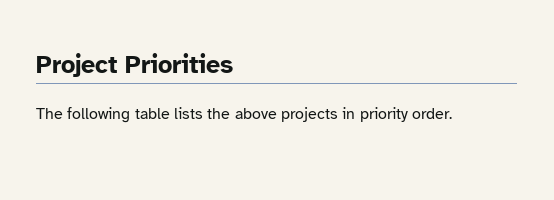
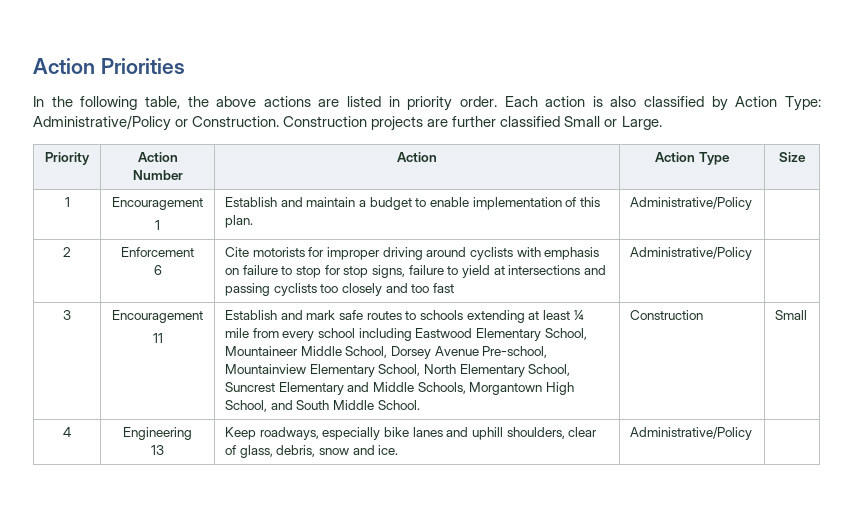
[36,53,117,77] Project -> [33,58,95,74] Action
[36,107,452,123] The following table lists the above projects in priority order. -> [33,96,822,111] [33,115,662,131] [45,152,90,165] [137,152,178,162] [132,170,183,180] [397,152,438,162] [655,152,730,165] [779,152,806,162] [64,197,70,207] [112,197,203,210] [155,220,160,230] [225,197,600,210] [225,215,254,228] [630,197,753,210] [63,247,71,257] [121,247,194,257] [153,265,162,275] [225,247,600,260] [225,265,606,278] [225,283,454,296] [630,247,753,260] [63,310,71,320] [112,310,203,323] [152,333,163,343] [225,310,584,323] [225,328,587,341] [225,346,548,359] [225,364,571,377] [225,382,574,395] [225,400,420,412] [630,310,704,320] [775,310,808,320] [63,427,71,437] [123,427,192,440] [151,445,164,455] [225,427,598,440] [225,445,399,458] [630,427,753,440] In the following table, the above actions are listed in priority order. Each action is also classified by Action Type: Administrative/Policy or Construction. Construction projects are further classified Small or Large. // Priority | Action Number | Action | Action Type | Size // 1 | Encouragement // 1 | Establish and maintain a budget to enable implementation of this plan. | Administrative/Policy | // 2 | Enforcement // 6 | Cite motorists for improper driving around cyclists with emphasis on failure to stop for stop signs, failure to yield at intersections and passing cyclists too closely and too fast | Administrative/Policy | // 3 | Encouragement // 11 | Establish and mark safe routes to schools extending at least ¼ mile from every school including Eastwood Elementary School, Mountaineer Middle School, Dorsey Avenue Pre-school, Mountainview Elementary School, North Elementary School, Suncrest Elementary and Middle Schools, Morgantown High School, and South Middle School. | Construction | Small // 4 | Engineering // 13 | Keep roadways, especially bike lanes and uphill shoulders, clear of glass, debris, snow and ice. | Administrative/Policy |

